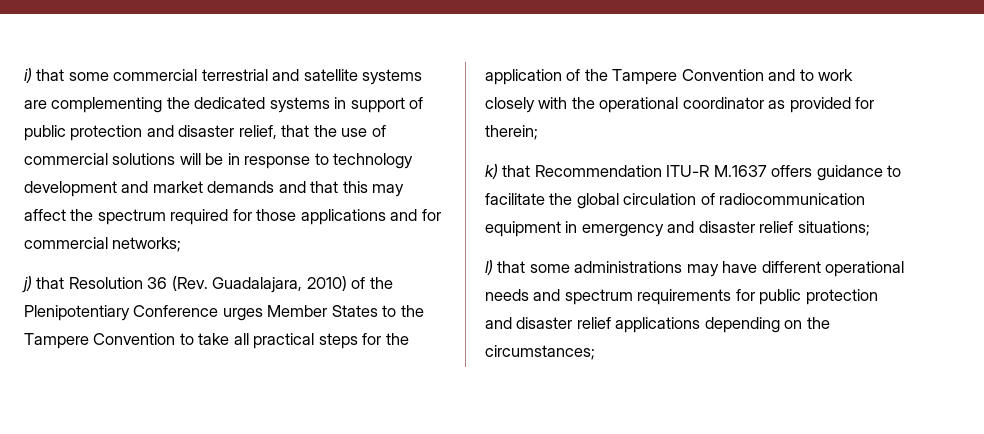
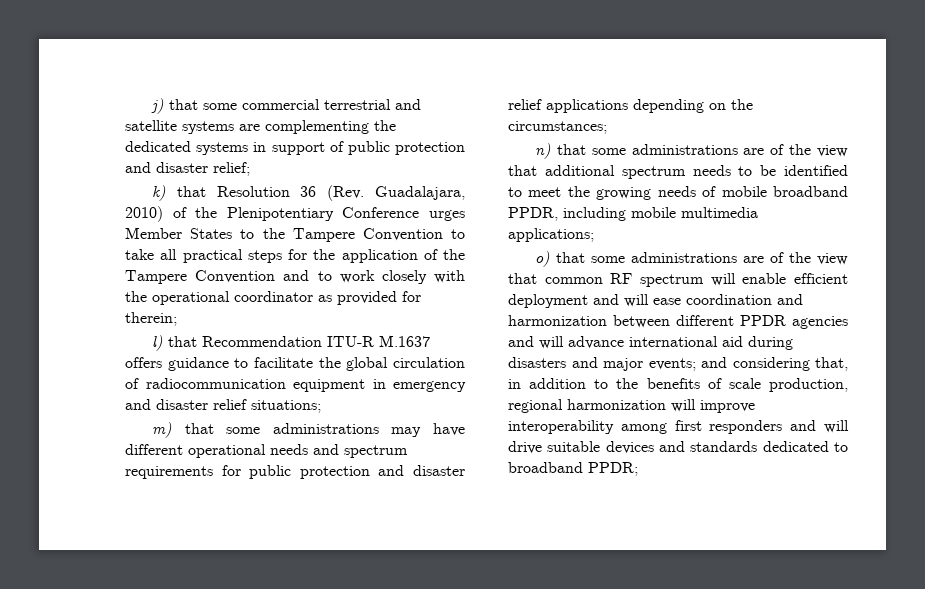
[24,68,32,83] i) -> [150,98,164,114] j)
[238,125,386,139] [24,153,414,169] [24,181,405,197] [24,209,441,225] [24,237,182,252] [22,276,32,293] relief, that the use of commercial solutions will be in response to technology development and market demands and that this may affect the spectrum required for those applications and for commercial networks; // j) -> [213,162,250,176] [151,185,166,201] relief; // k)
[485,164,498,179] k) -> [151,335,163,351] l)
[485,260,493,275] l) -> [151,422,172,438] m)
(595, 352) none -> [534,143,848,159] [508,165,848,179] [508,186,848,200] [508,207,758,221] [508,228,594,242] [534,251,848,267] [508,273,848,287] [508,294,803,308] [508,315,848,329] [508,336,793,350] [508,357,848,371] [508,378,848,392] [508,399,755,413] [508,420,849,434] [508,441,848,454] [508,462,638,476] // n) that some administrations are of the view that additional spectrum needs to be identified to meet the growing needs of mobile broadband PPDR, including mobile multimedia applications; // o) that some administrations are of the view that common RF spectrum will enable efficient deployment and will ease coordination and harmonization between different PPDR agencies and will advance international aid during disasters and major events; and considering that, in addition to the benefits of scale production, regional harmonization will improve interoperability among first responders and will drive suitable devices and standards dedicated to broadband PPDR;

